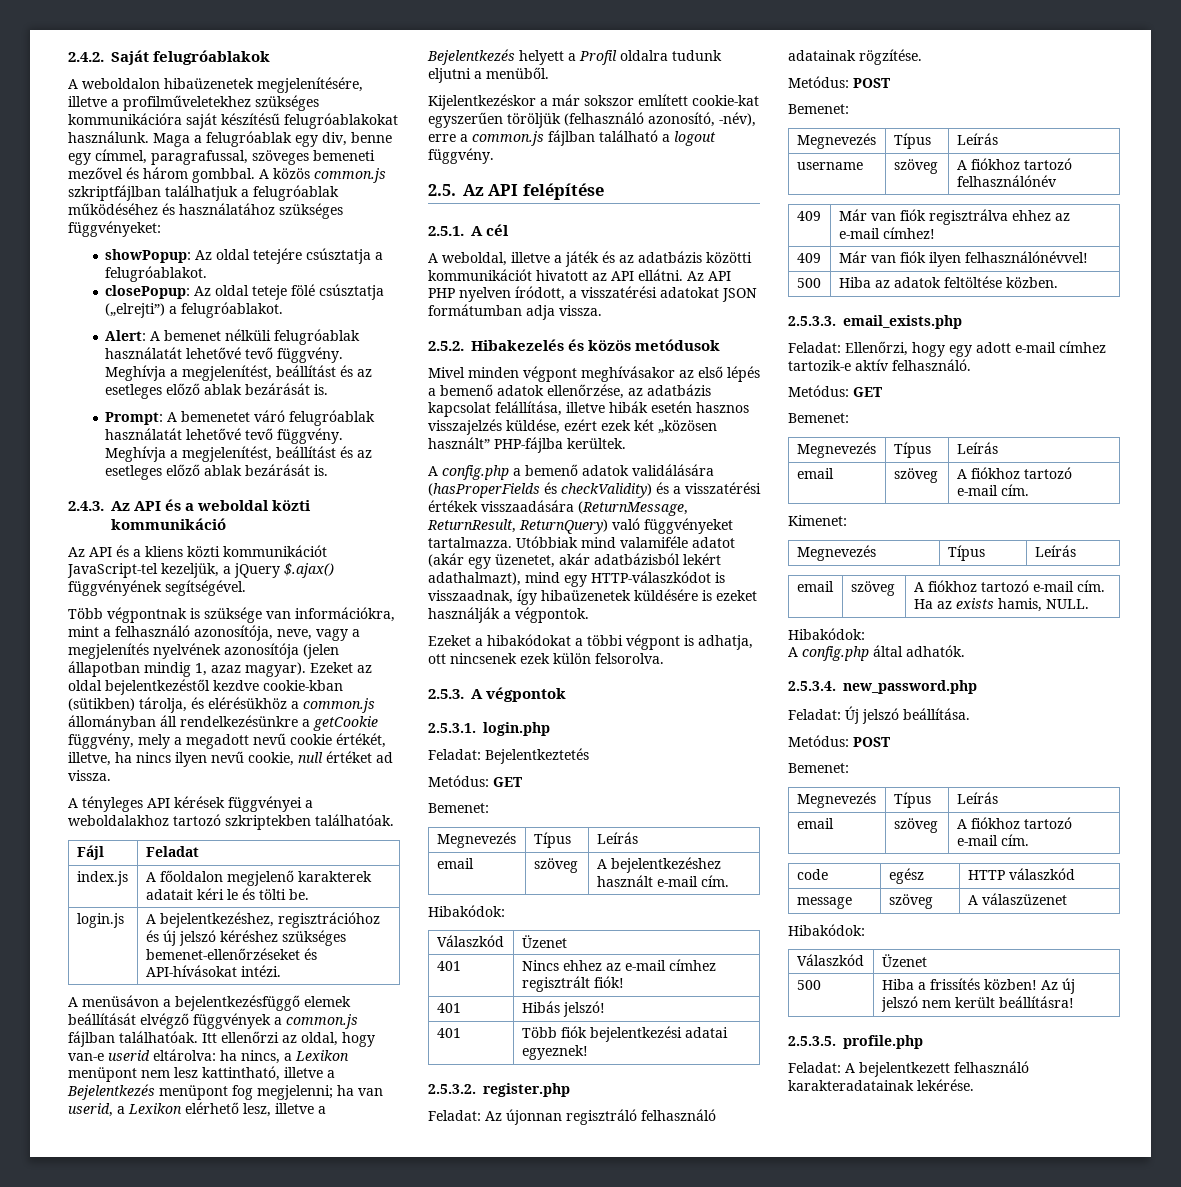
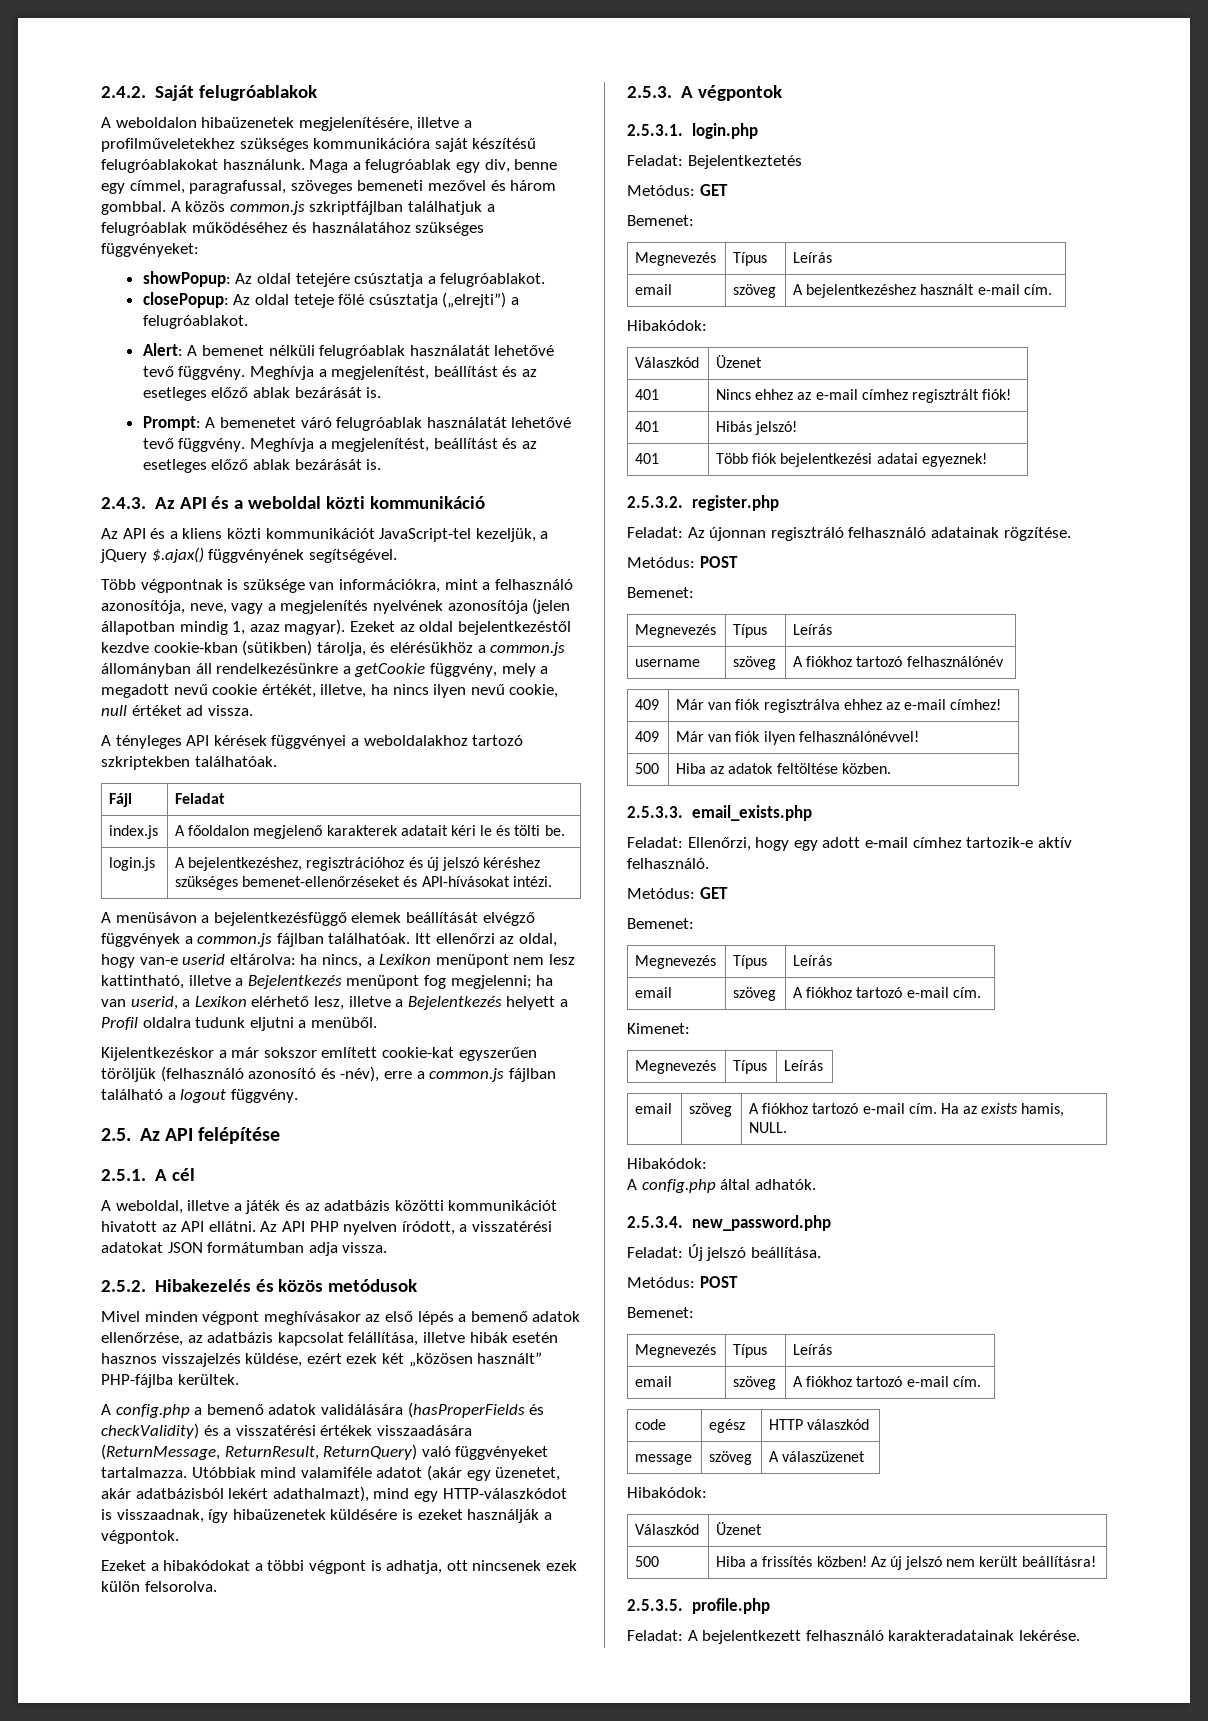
[648,112,715,127] azonosító, -> [248,1068,336,1079] azonosító és

